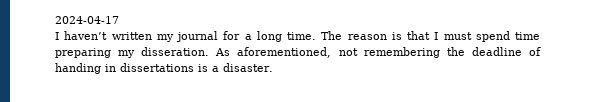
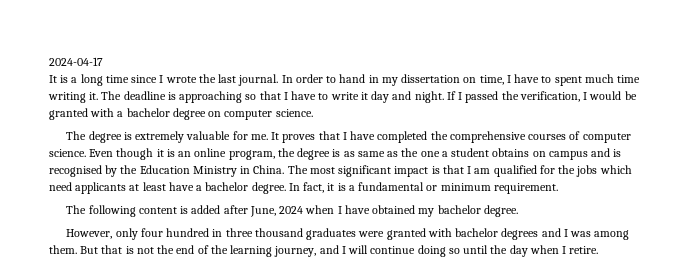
[55,31,540,42] [55,47,541,58] [55,63,273,74] I haven’t written my journal for a long time. The reason is that I must spend time preparing my disseration. As aforementioned, not remembering the deadline of handing in dissertations is a disaster. -> [49,74,641,86] [48,91,637,103] [49,108,313,120] [66,131,631,143] [49,148,622,160] [49,165,632,177] [49,182,558,194] [66,205,518,217] [66,228,630,240] [49,245,599,257] It is a long time since I wrote the last journal. In order to hand in my dissertation on time, I have to spent much time writing it. The deadline is approaching so that I have to write it day and night. If I passed the verification, I would be granted with a bachelor degree on computer science. // The degree is extremely valuable for me. It proves that I have completed the comprehensive courses of computer science. Even though it is an online program, the degree is as same as the one a student obtains on campus and is recognised by the Education Ministry in China. The most significant impact is that I am qualified for the jobs which need applicants at least have a bachelor degree. In fact, it is a fundamental or minimum requirement. // The following content is added after June, 2024 when I have obtained my bachelor degree. // However, only four hundred in three thousand graduates were granted with bachelor degrees and I was among them. But that is not the end of the learning journey, and I will continue doing so until the day when I retire.

